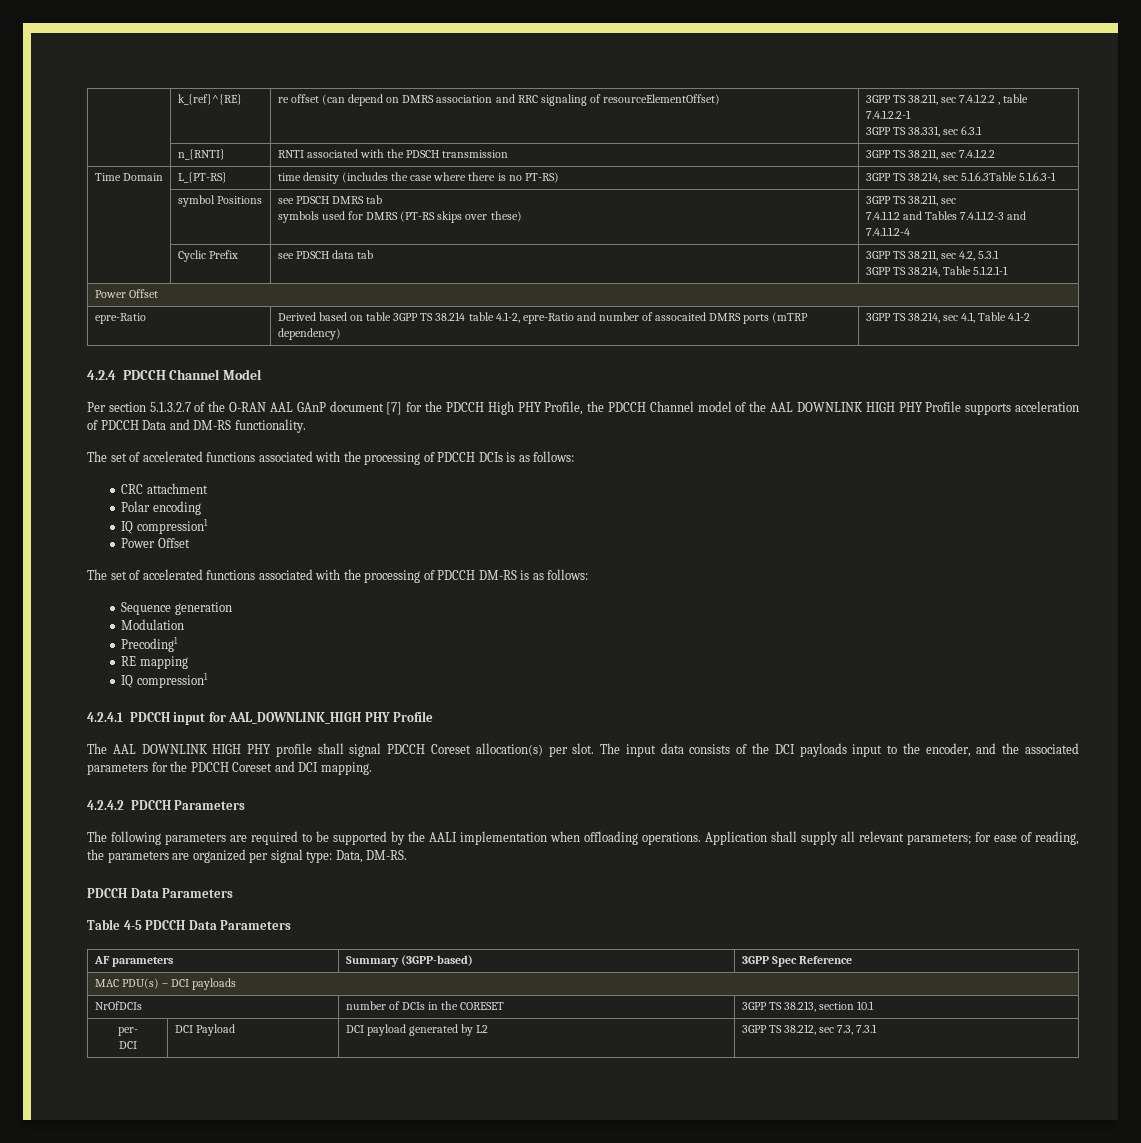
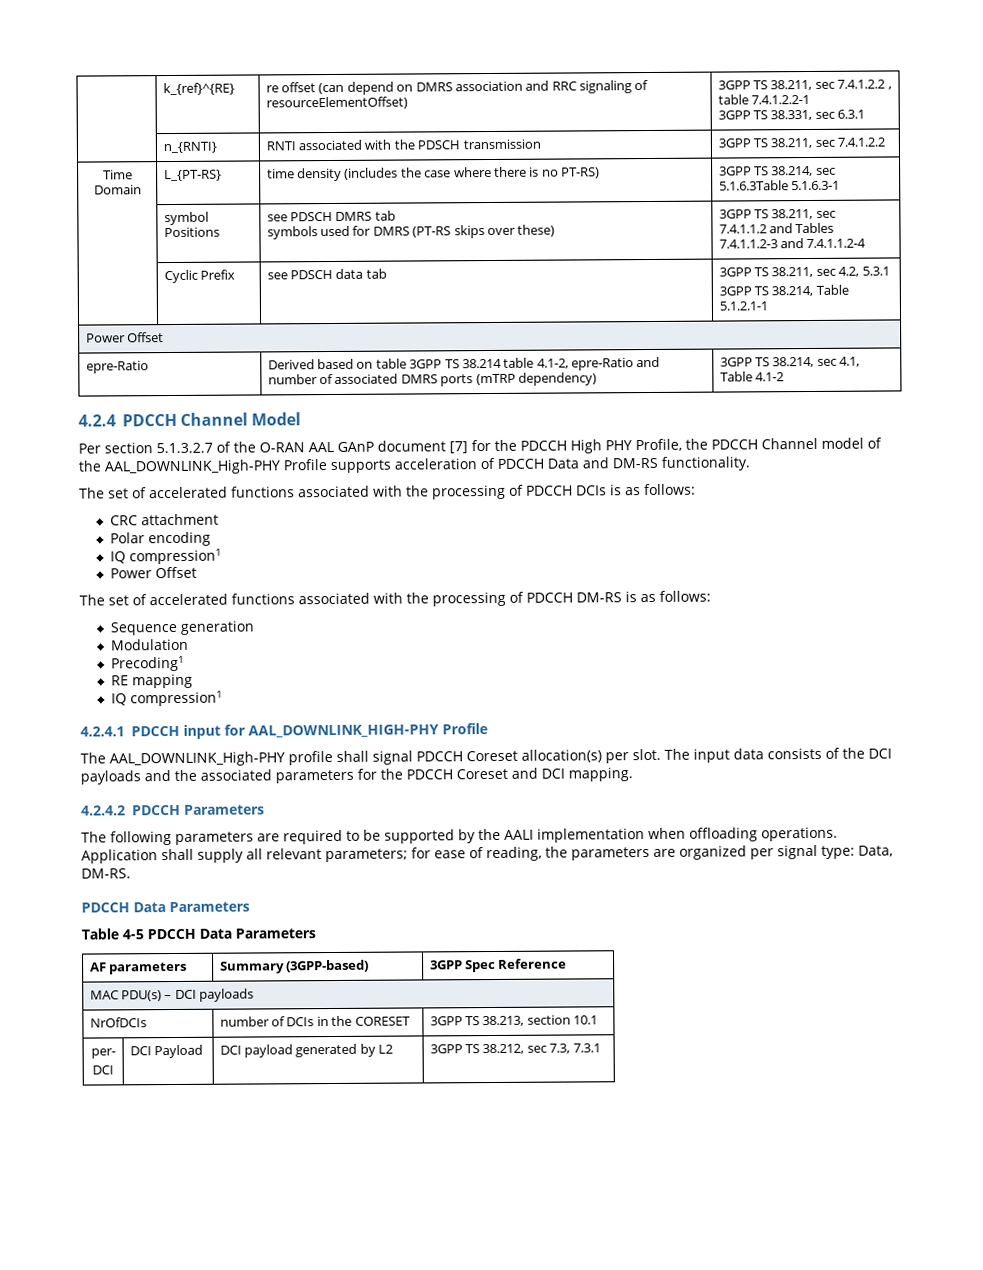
[655,312,707,321] assocaited -> [334,373,399,384] associated
[770,402,923,412] AAL DOWNLINK HIGH PHY -> [104,459,280,475] AAL_DOWNLINK_High-PHY
[228,712,390,724] AAL_DOWNLINK_HIGH PHY -> [248,724,439,738] AAL_DOWNLINK_HIGH-PHY
[112,744,272,754] AAL DOWNLINK HIGH PHY -> [109,751,285,767] AAL_DOWNLINK_High-PHY
[852,743,971,757] input to the encoder, -> (141, 777) none

